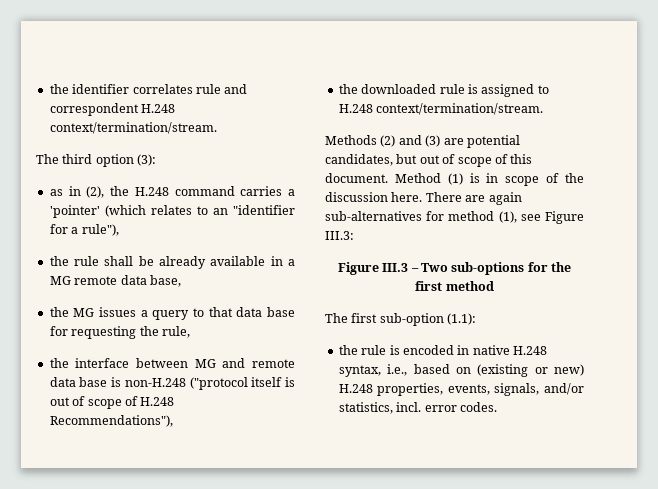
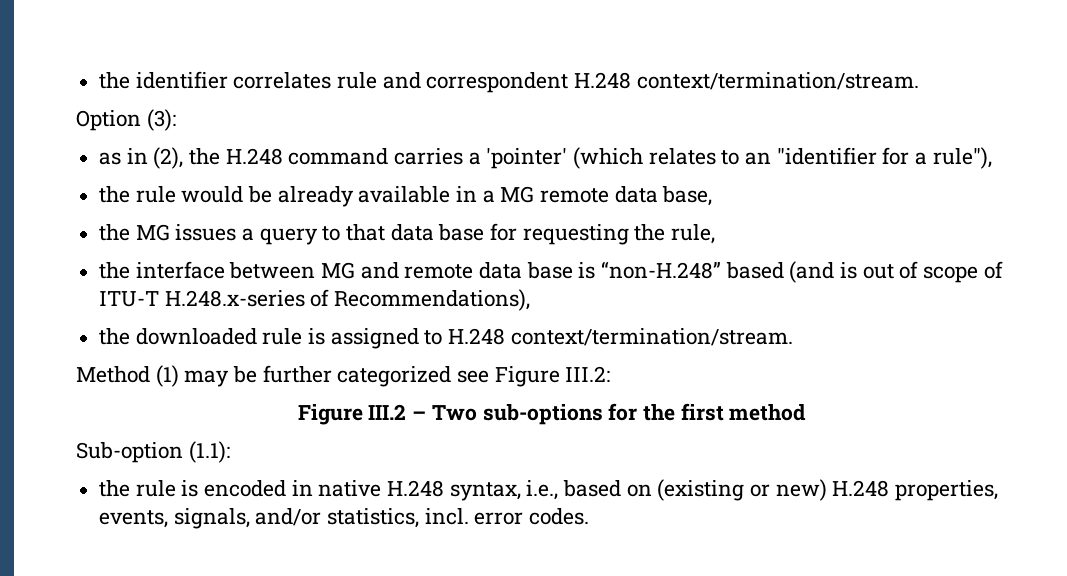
[36,154,134,167] The third option -> [76,110,141,131] Option
[104,256,134,266] shall -> [181,186,244,203] would
[124,377,283,390] non-H.248 ("protocol itself -> [601,261,835,283] “non-H.248” based (and
[140,397,175,406] [49,415,173,427] H.248 Recommendations"), -> [99,289,531,311] ITU-T H.248.x-series of Recommendations),
[325,135,520,148] [325,154,533,167] [325,173,584,186] [325,192,522,205] [325,211,517,223] Methods (2) and (3) are potential candidates, but out of scope of this document. Method (1) is in scope of the discussion here. There are again sub-alternatives for method (1), -> [76,365,452,387] Method (1) may be further categorized
[325,231,354,240] [337,262,409,275] III.3: // Figure III.3 -> [565,366,611,382] [297,404,407,425] III.2: // Figure III.2
[325,313,444,326] The first sub-option -> [76,442,183,463] Sub-option

